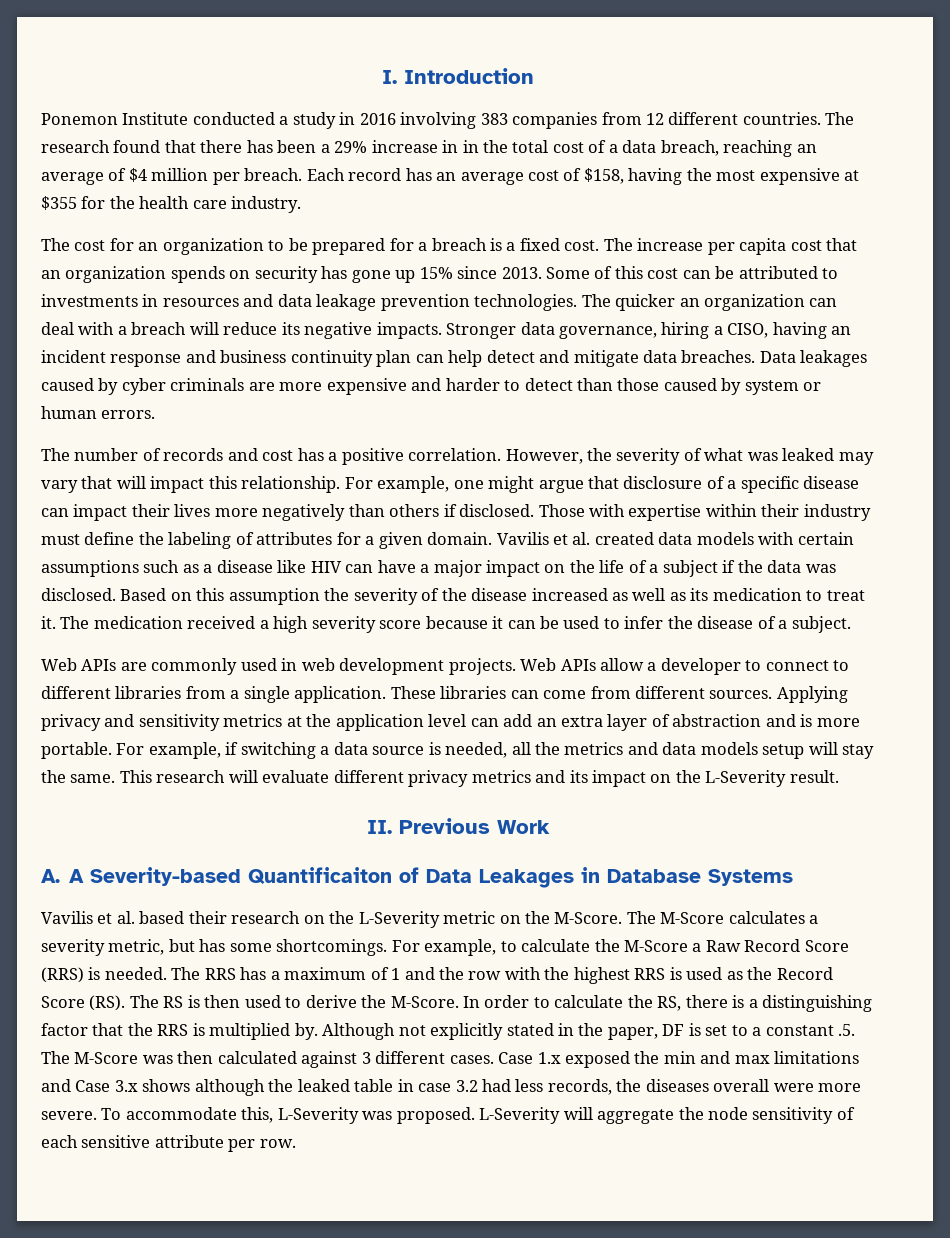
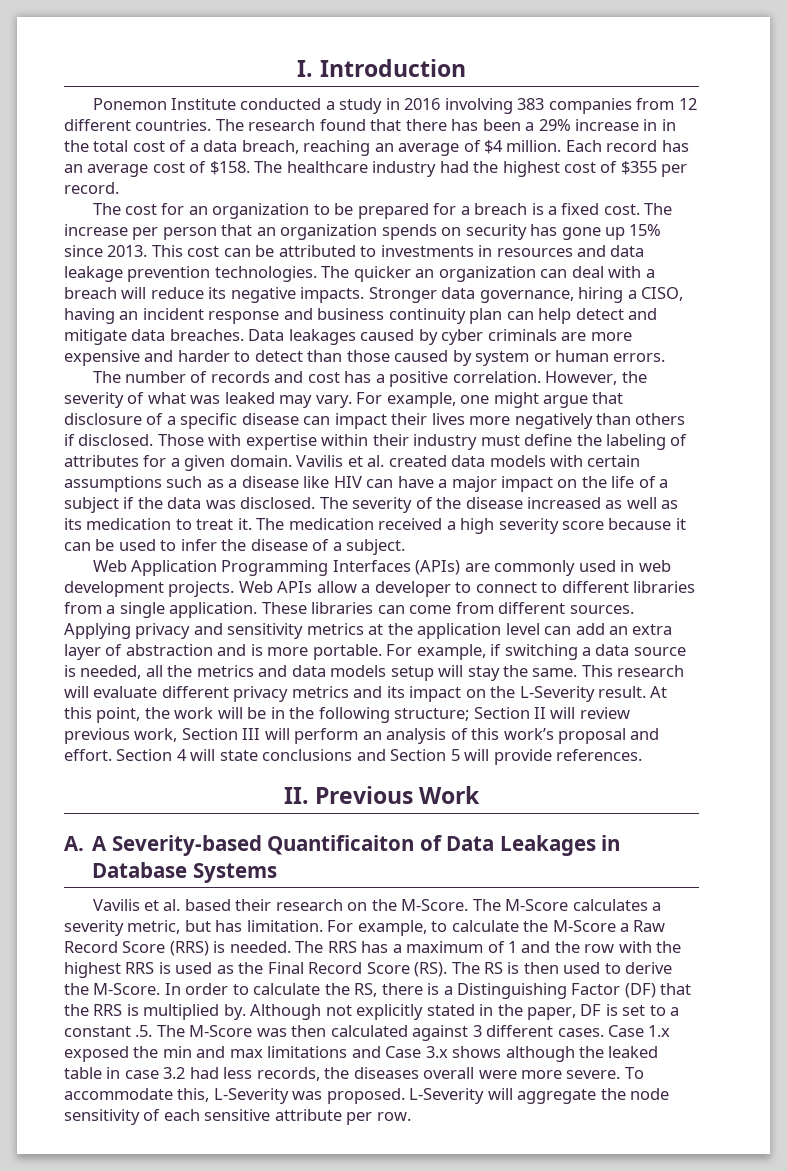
[151,168,303,185] million per breach. -> [506,140,562,152] million.
[583,168,860,185] [41,196,302,213] $158, having the most expensive at $355 for the health care industry. -> [209,161,688,177] [64,182,119,194] $158. The healthcare industry had the highest cost of $355 per record.
[739,238,822,255] capita cost -> [162,227,217,240] person
[546,266,643,279] Some of this -> [151,245,183,257] This
[41,476,341,493] vary that will impact this relationship. -> [315,395,352,408] vary.
[120,588,350,605] Based on this assumption the -> [319,497,348,509] The
[81,659,117,671] APIs -> [131,560,461,576] Application Programming Interfaces (APIs)
(839, 776) none -> [650,686,668,698] [64,707,630,723] [64,728,660,744] [64,749,643,765] At this point, the work will be in the following structure; Section II will review previous work, Section III will perform an analysis of this work’s proposal and effort. Section 4 will state conclusions and Section 5 will provide references.
[358,911,551,928] L-Severity metric on the -> (397, 905) none
[229,939,388,956] some shortcomings. -> [246,920,323,932] limitation.
(773, 973) none -> [267,962,304,974] Final
[762,995,873,1012] [41,1023,88,1036] distinguishing factor -> [457,983,656,999] Distinguishing Factor (DF)

